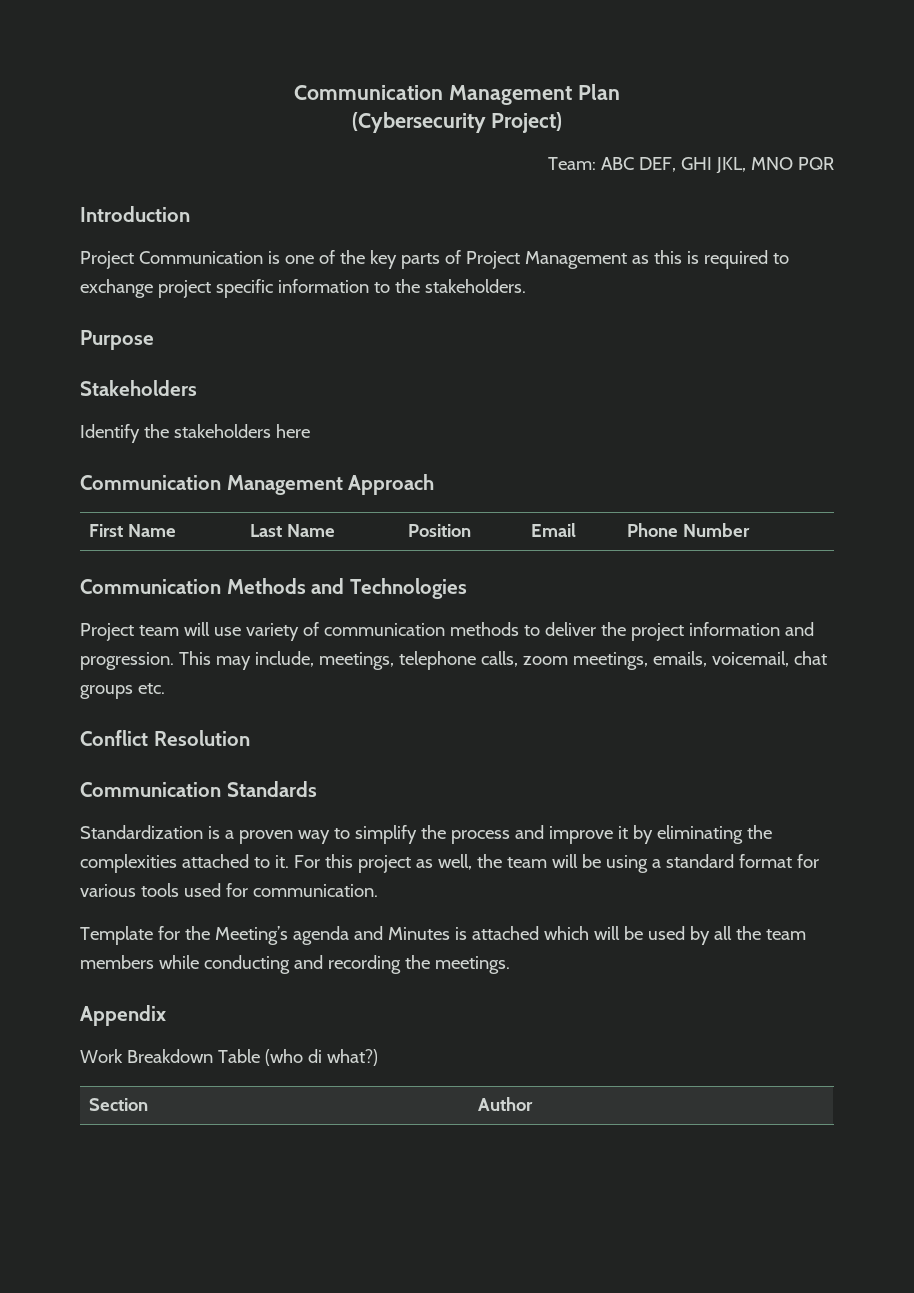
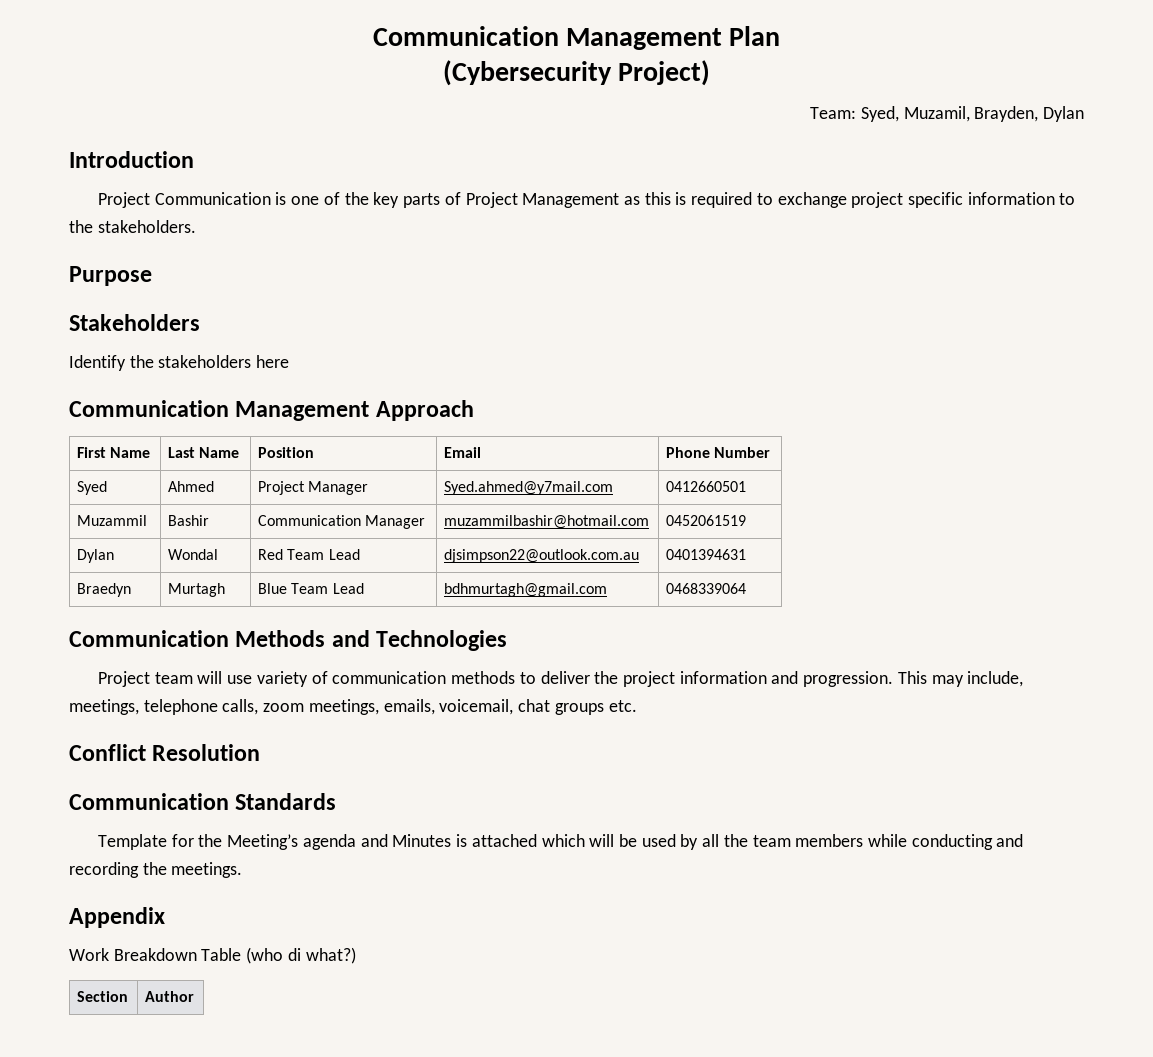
[601,157,834,174] ABC DEF, GHI JKL, MNO PQR -> [860,106,1084,122] Syed, Muzamil, Brayden, Dylan
(750, 530) none -> [77,481,108,495] [168,481,215,492] [258,481,369,495] [444,481,614,495] [666,481,747,492] [77,515,148,526] [168,515,210,526] [258,515,426,529] [444,515,650,529] [666,515,747,526] [77,549,115,563] [168,549,219,560] [258,549,360,560] [444,549,640,563] [666,549,747,560] [77,583,132,597] [168,583,226,597] [258,583,364,594] [444,583,608,597] [666,583,747,594] // Syed | Ahmed | Project Manager | Syed.ahmed@y7mail.com | 0412660501 // Muzammil | Bashir | Communication Manager | muzammilbashir@hotmail.com | 0452061519 // Dylan | Wondal | Red Team Lead | djsimpson22@outlook.com.au | 0401394631 // Braedyn | Murtagh | Blue Team Lead | bdhmurtagh@gmail.com | 0468339064
[80,825,772,844] [80,854,819,873] [80,883,378,897] // Standardization is a proven way to simplify the process and improve it by eliminating the complexities attached to it. For this project as well, the team will be using a standard format for various tools used for communication. -> (337, 801) none

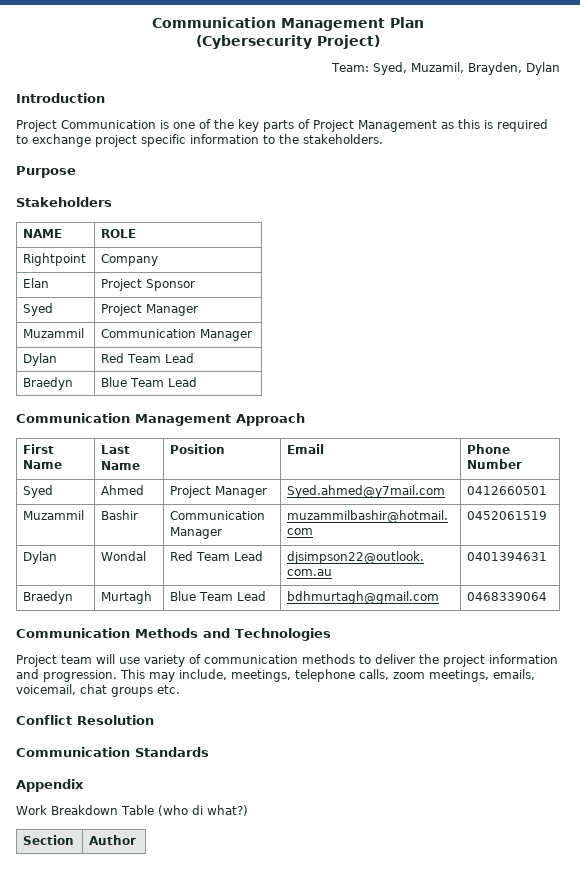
[69,355,290,371] // Identify the stakeholders here -> [23,229,63,238] [101,229,137,238] [23,253,87,266] [101,254,159,266] [23,278,50,288] [101,279,196,291] [23,303,54,316] [101,304,199,316] [23,328,85,338] [101,329,253,341] [23,353,58,366] [101,353,195,363] [23,377,74,390] [101,377,198,387] // NAME | ROLE // Rightpoint | Company // Elan | Project Sponsor // Syed | Project Manager // Muzammil | Communication Manager // Dylan | Red Team Lead // Braedyn | Blue Team Lead
[97,834,1024,850] [69,862,243,878] // Template for the Meeting’s agenda and Minutes is attached which will be used by all the team members while conducting and recording the meetings. -> (209, 752) none

